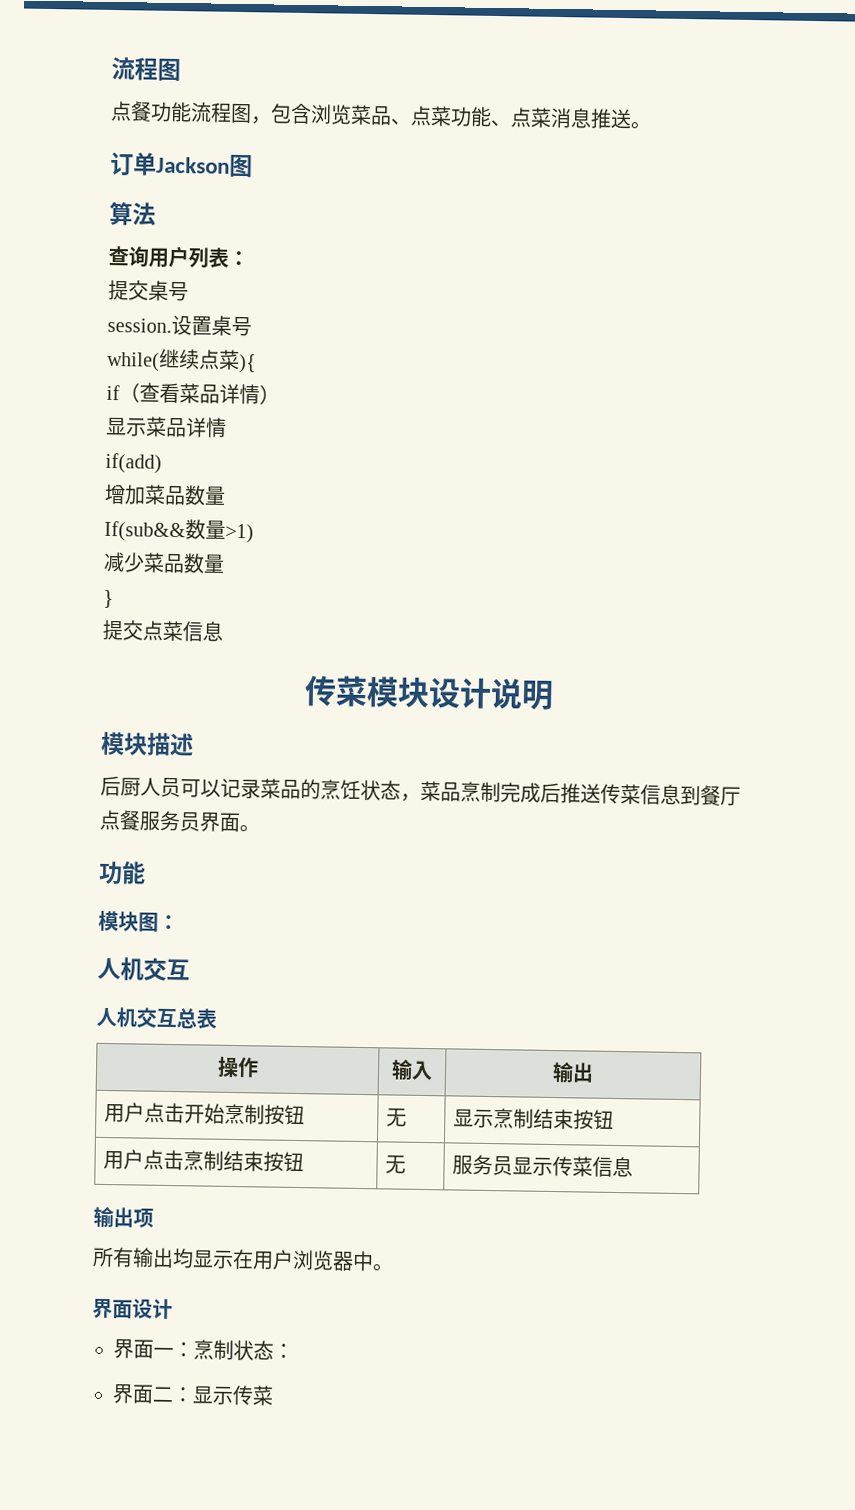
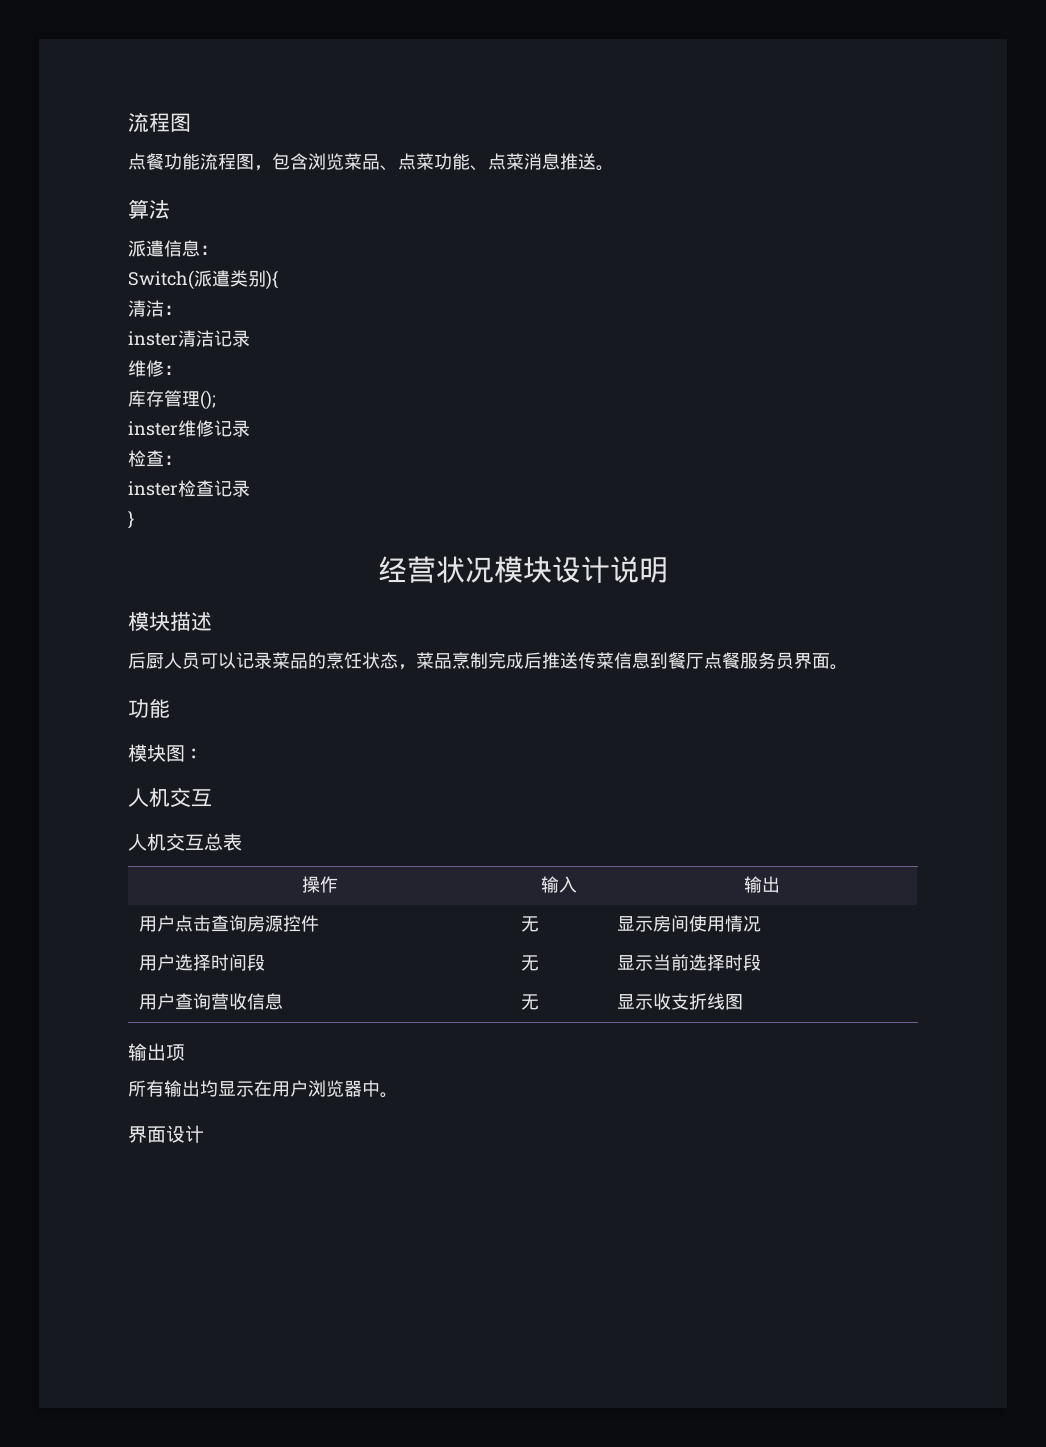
[110,151,253,178] // 订单Jackson图 -> (614, 168) none
[108,245,249,269] [108,279,189,302] [107,314,252,337] [106,348,257,374] [106,382,280,405] [105,416,227,438] [105,452,162,474] [104,483,226,506] [104,519,254,544] [103,551,225,574] [103,589,114,609] [102,619,224,642] [303,675,368,708] 查询用户列表： // 提交桌号 // session.设置桌号 // while(继续点菜){ // if（查看菜品详情） // 显示菜品详情 // if(add) // 增加菜品数量 // If(sub&&数量>1) // 减少菜品数量 // } // 提交点菜信息 // 传菜 -> [128,240,218,257] [128,270,278,290] [128,300,182,317] [128,330,250,347] [128,360,182,377] [128,390,216,410] [128,420,250,437] [128,450,182,467] [128,480,250,497] [128,510,134,529] [378,556,494,583] 派遣信息： // Switch(派遣类别){ // 清洁： // inster清洁记录 // 维修： // 库存管理(); // inster维修记录 // 检查： // inster检查记录 // } // 经营状况
[184,1103,306,1126] [386,1108,408,1127] [453,1108,615,1130] [103,1149,305,1173] [385,1155,407,1174] [452,1154,634,1178] 开始烹制按钮 | 无 | 显示烹制结束按钮 // 用户点击烹制结束按钮 | 无 | 服务员显示传菜信息 -> [210,915,319,932] [520,916,539,932] [616,915,761,932] [138,954,265,971] [520,955,539,971] [616,954,761,971] [138,993,283,1010] [520,994,539,1010] [616,993,743,1010] 查询房源控件 | 无 | 显示房间使用情况 // 用户选择时间段 | 无 | 显示当前选择时段 // 用户查询营收信息 | 无 | 显示收支折线图
[113,1339,294,1361] [112,1384,274,1406] // 界面一：烹制状态： // 界面二：显示传菜 -> (204, 1134) none

